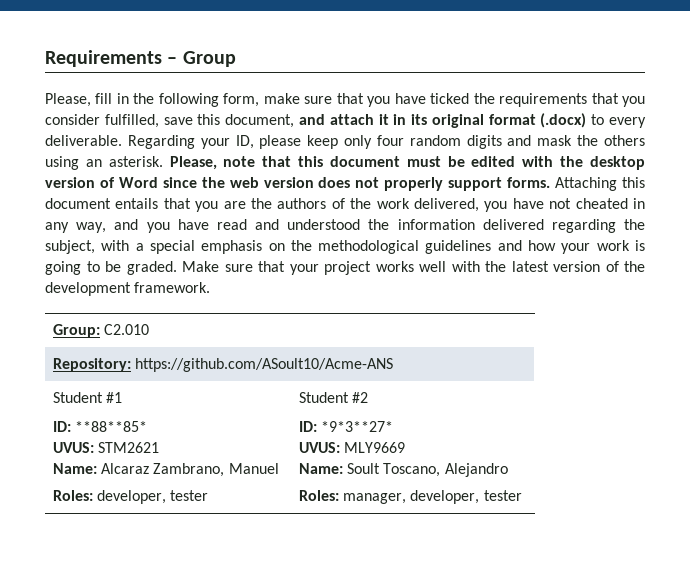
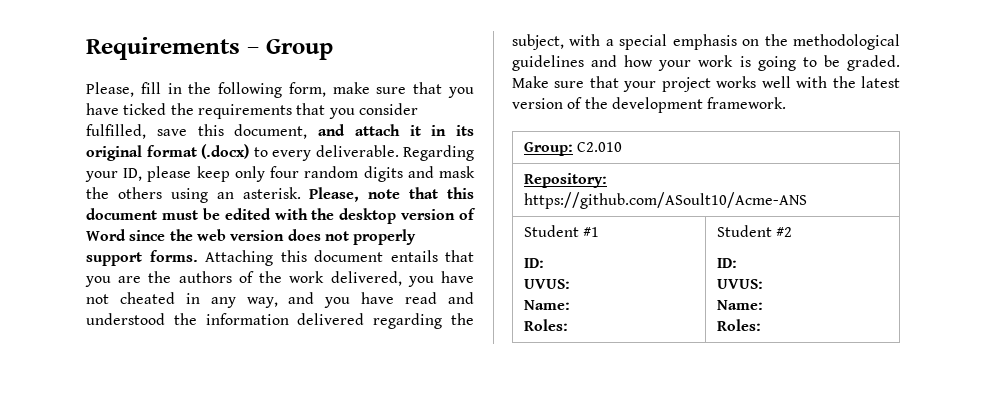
[75,421,148,432] [52,442,160,453] [52,463,279,477] [52,490,209,504] **88**85* // UVUS: STM2621 // Name: Alcaraz Zambrano, Manuel // Roles: developer, tester -> [523,279,570,289] [523,300,570,310] [523,319,568,331] // UVUS: // Name: // Roles:
[321,421,394,432] [298,442,406,453] [298,463,508,477] [298,490,522,504] *9*3**27* // UVUS: MLY9669 // Name: Soult Toscano, Alejandro // Roles: manager, developer, tester -> [716,279,763,289] [716,300,763,310] [716,319,761,331] // UVUS: // Name: // Roles:

